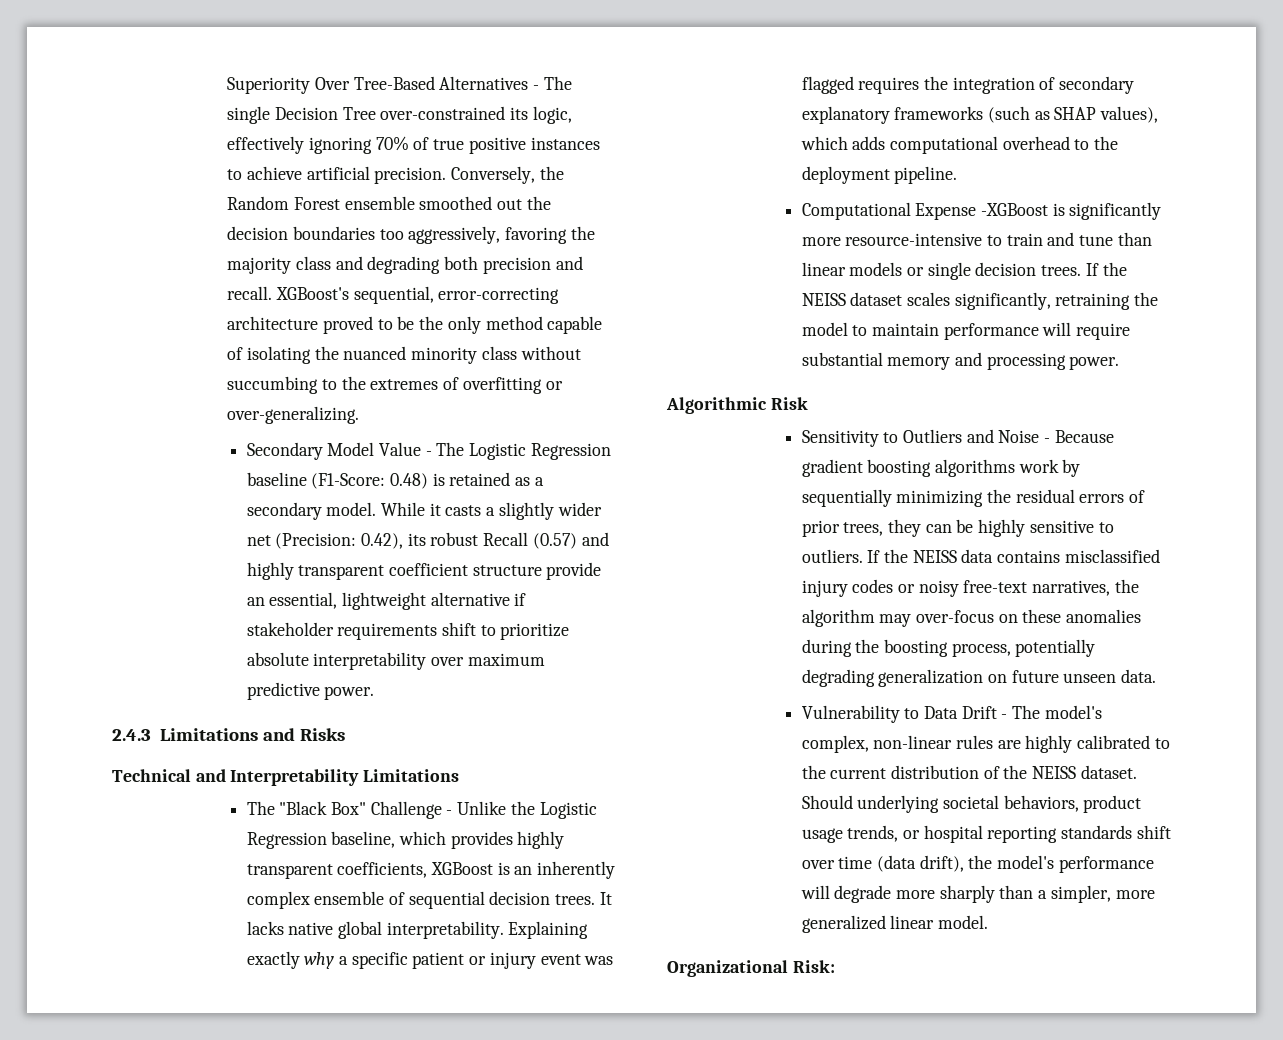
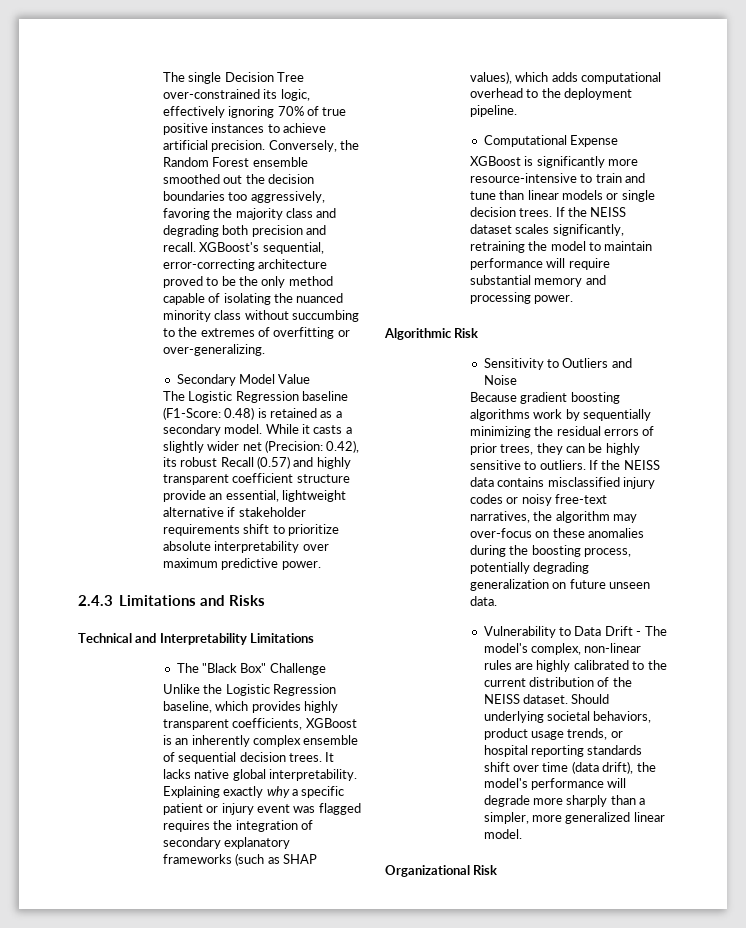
[227,76,540,94] Superiority Over Tree-Based Alternatives - -> (162, 77) none
[425,451,432,456] - -> (311, 379) //
[446,810,453,815] - -> (326, 669) //
[980,203,1048,216] -XGBoost -> [469,156,521,166] // XGBoost
[1044,438,1051,443] - -> (517, 380) //
[792,960,835,973] Risk: -> [473,865,498,875] Risk

